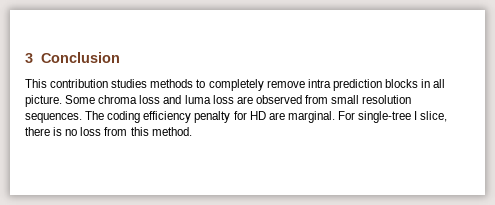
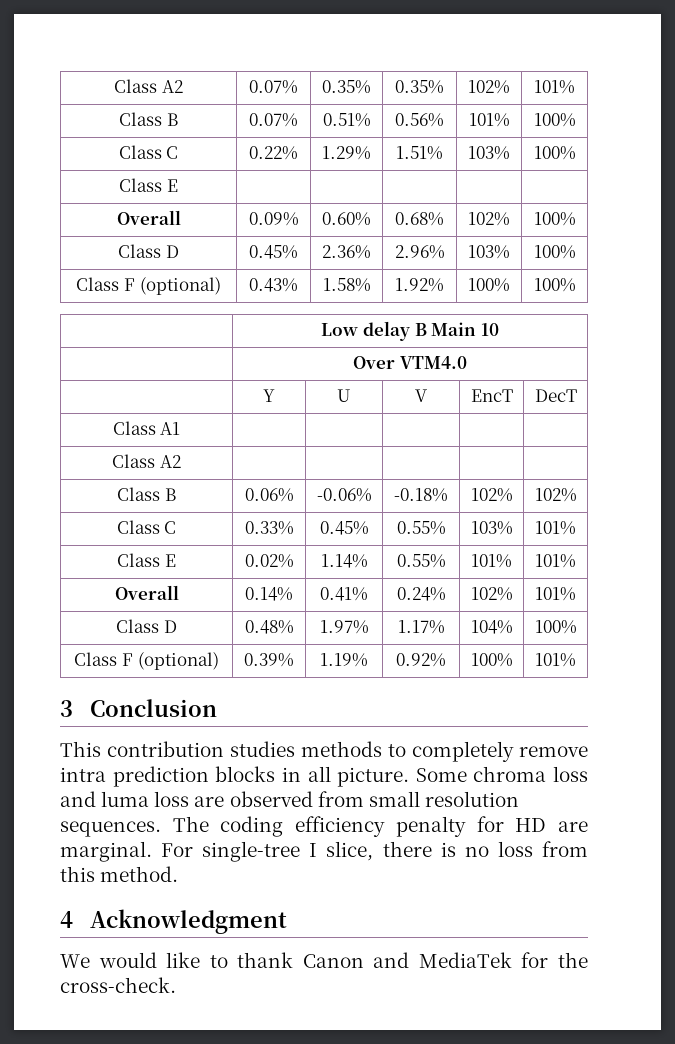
(25, 58) none -> [114,79,183,93] [249,80,298,94] [322,80,371,94] [395,80,444,94] [468,80,510,94] [534,80,575,94] [119,112,178,126] [249,113,298,127] [322,113,371,127] [395,113,444,127] [468,113,510,127] [533,113,576,127] [118,145,179,159] [249,146,298,160] [322,146,371,160] [396,146,443,160] [468,146,510,160] [533,146,576,160] [119,178,178,192] [116,210,181,225] [248,212,299,226] [322,212,371,226] [395,212,444,226] [468,212,510,226] [533,212,576,226] [118,244,179,258] [249,245,298,259] [322,245,371,259] [394,245,445,259] [468,245,510,259] [533,245,576,259] [76,277,221,295] [249,278,298,292] [322,278,371,292] [395,278,444,292] [468,278,510,292] [533,278,576,292] [321,321,499,341] [353,356,467,369] [263,389,275,402] [337,389,351,402] [415,389,427,402] [470,389,513,402] [534,389,577,402] [112,421,181,435] [112,454,181,468] [117,487,176,501] [244,488,294,502] [316,488,372,502] [394,488,448,502] [470,488,513,502] [534,488,577,502] [116,520,177,534] [244,521,294,535] [319,521,369,535] [396,521,446,535] [470,521,513,535] [535,521,576,535] [117,553,176,567] [244,554,294,568] [320,554,368,568] [396,554,446,568] [471,554,512,568] [535,554,576,568] [114,585,179,600] [245,587,293,601] [320,587,368,601] [396,587,446,601] [470,587,513,601] [535,587,576,601] [116,619,177,633] [244,620,294,634] [319,620,369,634] [397,620,445,634] [470,620,513,634] [534,620,577,634] [74,652,219,670] [244,653,294,667] [320,653,368,667] [396,653,446,667] [470,653,513,667] [535,653,576,667] Class A2 | 0.07% | 0.35% | 0.35% | 102% | 101% // Class B | 0.07% | 0.51% | 0.56% | 101% | 100% // Class C | 0.22% | 1.29% | 1.51% | 103% | 100% // Class E | | | | | // Overall | 0.09% | 0.60% | 0.68% | 102% | 100% // Class D | 0.45% | 2.36% | 2.96% | 103% | 100% // Class F (optional) | 0.43% | 1.58% | 1.92% | 100% | 100% // | Low delay B Main 10 // | Over VTM4.0 // | Y | U | V | EncT | DecT // Class A1 | | | | | // Class A2 | | | | | // Class B | 0.06% | -0.06% | -0.18% | 102% | 102% // Class C | 0.33% | 0.45% | 0.55% | 103% | 101% // Class E | 0.02% | 1.14% | 0.55% | 101% | 101% // Overall | 0.14% | 0.41% | 0.24% | 102% | 101% // Class D | 0.48% | 1.97% | 1.17% | 104% | 100% // Class F (optional) | 0.39% | 1.19% | 0.92% | 100% | 101% //
(192, 131) none -> [60,909,288,934] [60,952,588,968] [60,977,176,993] // 4 Acknowledgment // We would like to thank Canon and MediaTek for the cross-check.

